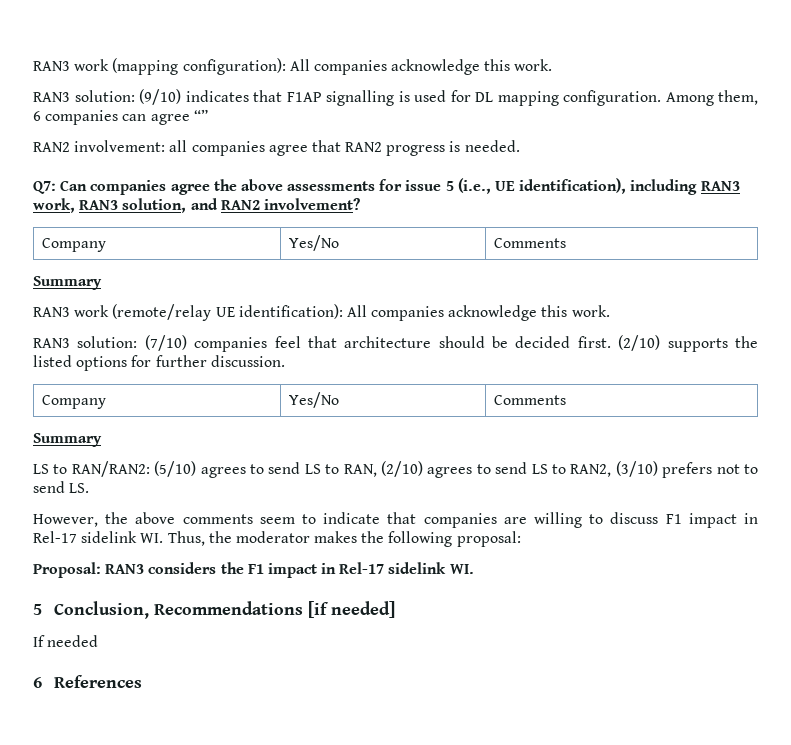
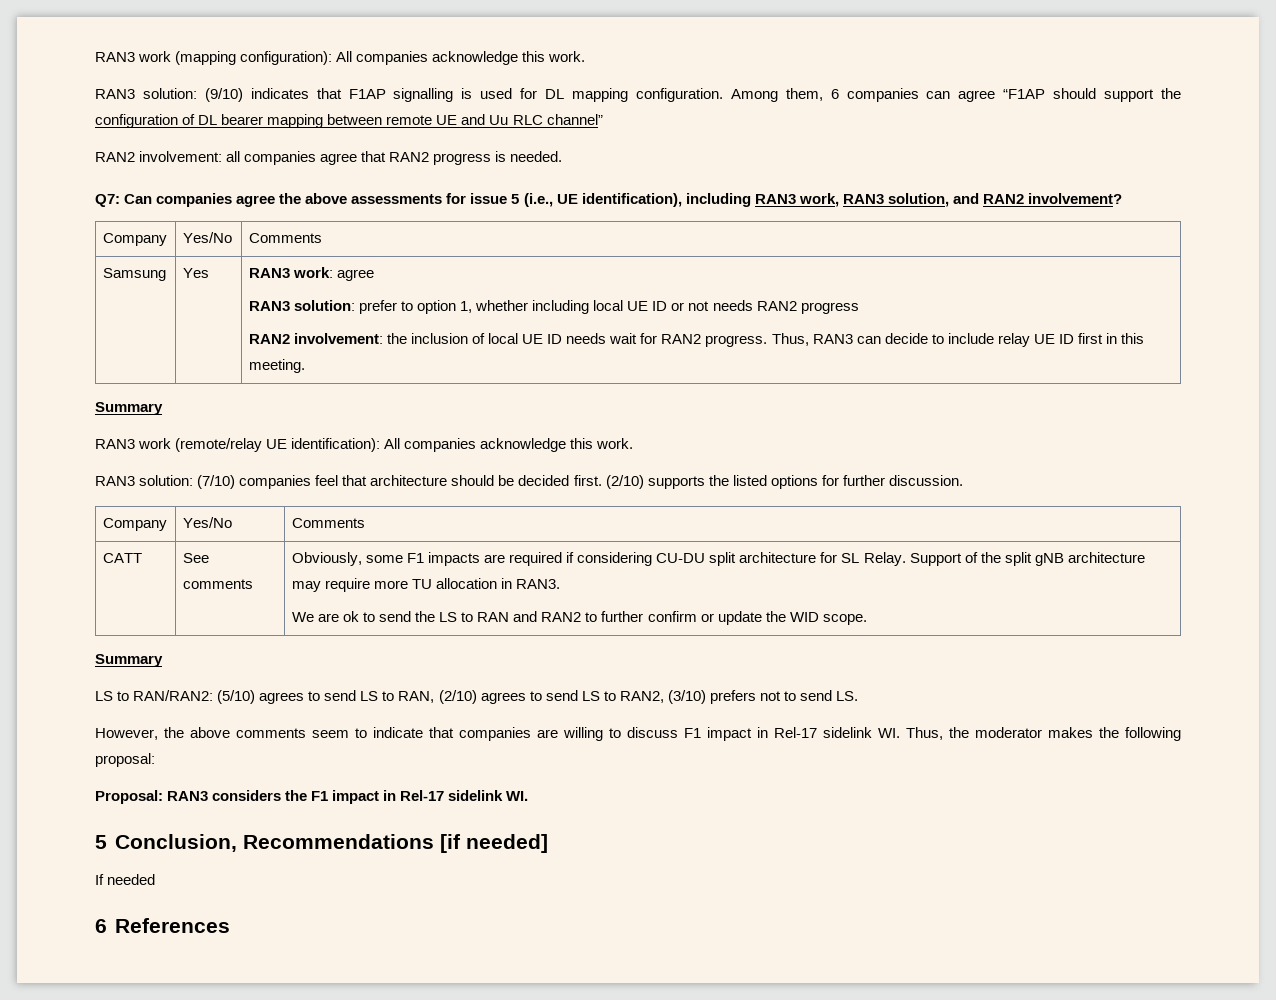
[193,109,208,121] “” -> [1003,88,1181,102] [95,114,603,128] “F1AP should support the configuration of DL bearer mapping between remote UE and Uu RLC channel”
(566, 243) none -> [102,268,166,281] [182,268,209,278] [248,267,374,281] [248,300,859,314] [248,333,1145,347] [248,359,305,373] // Samsung | Yes | RAN3 work: agree // RAN3 solution: prefer to option 1, whether including local UE ID or not needs RAN2 progress // RAN2 involvement: the inclusion of local UE ID needs wait for RAN2 progress. Thus, RAN3 can decide to include relay UE ID first in this meeting.
(566, 400) none -> [102,553,142,563] [182,553,209,563] [182,579,253,589] [291,552,1145,566] [291,578,561,592] [291,611,867,625] // CATT | See comments | Obviously, some F1 impacts are required if considering CU-DU split architecture for SL Relay. Support of the split gNB architecture may require more TU allocation in RAN3. // We are ok to send the LS to RAN and RAN2 to further confirm or update the WID scope.

